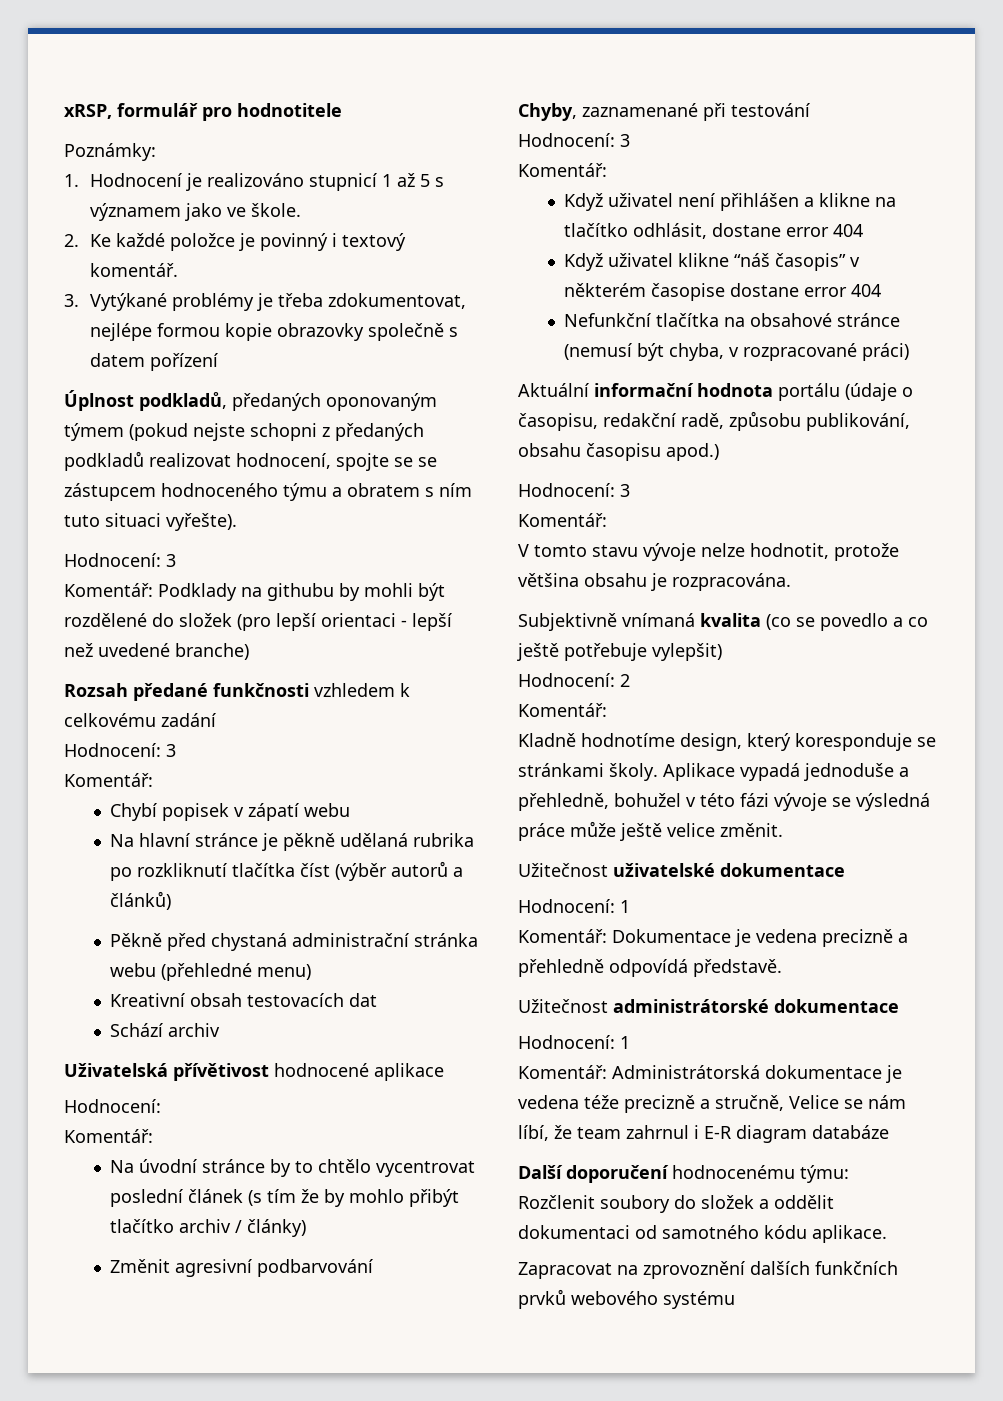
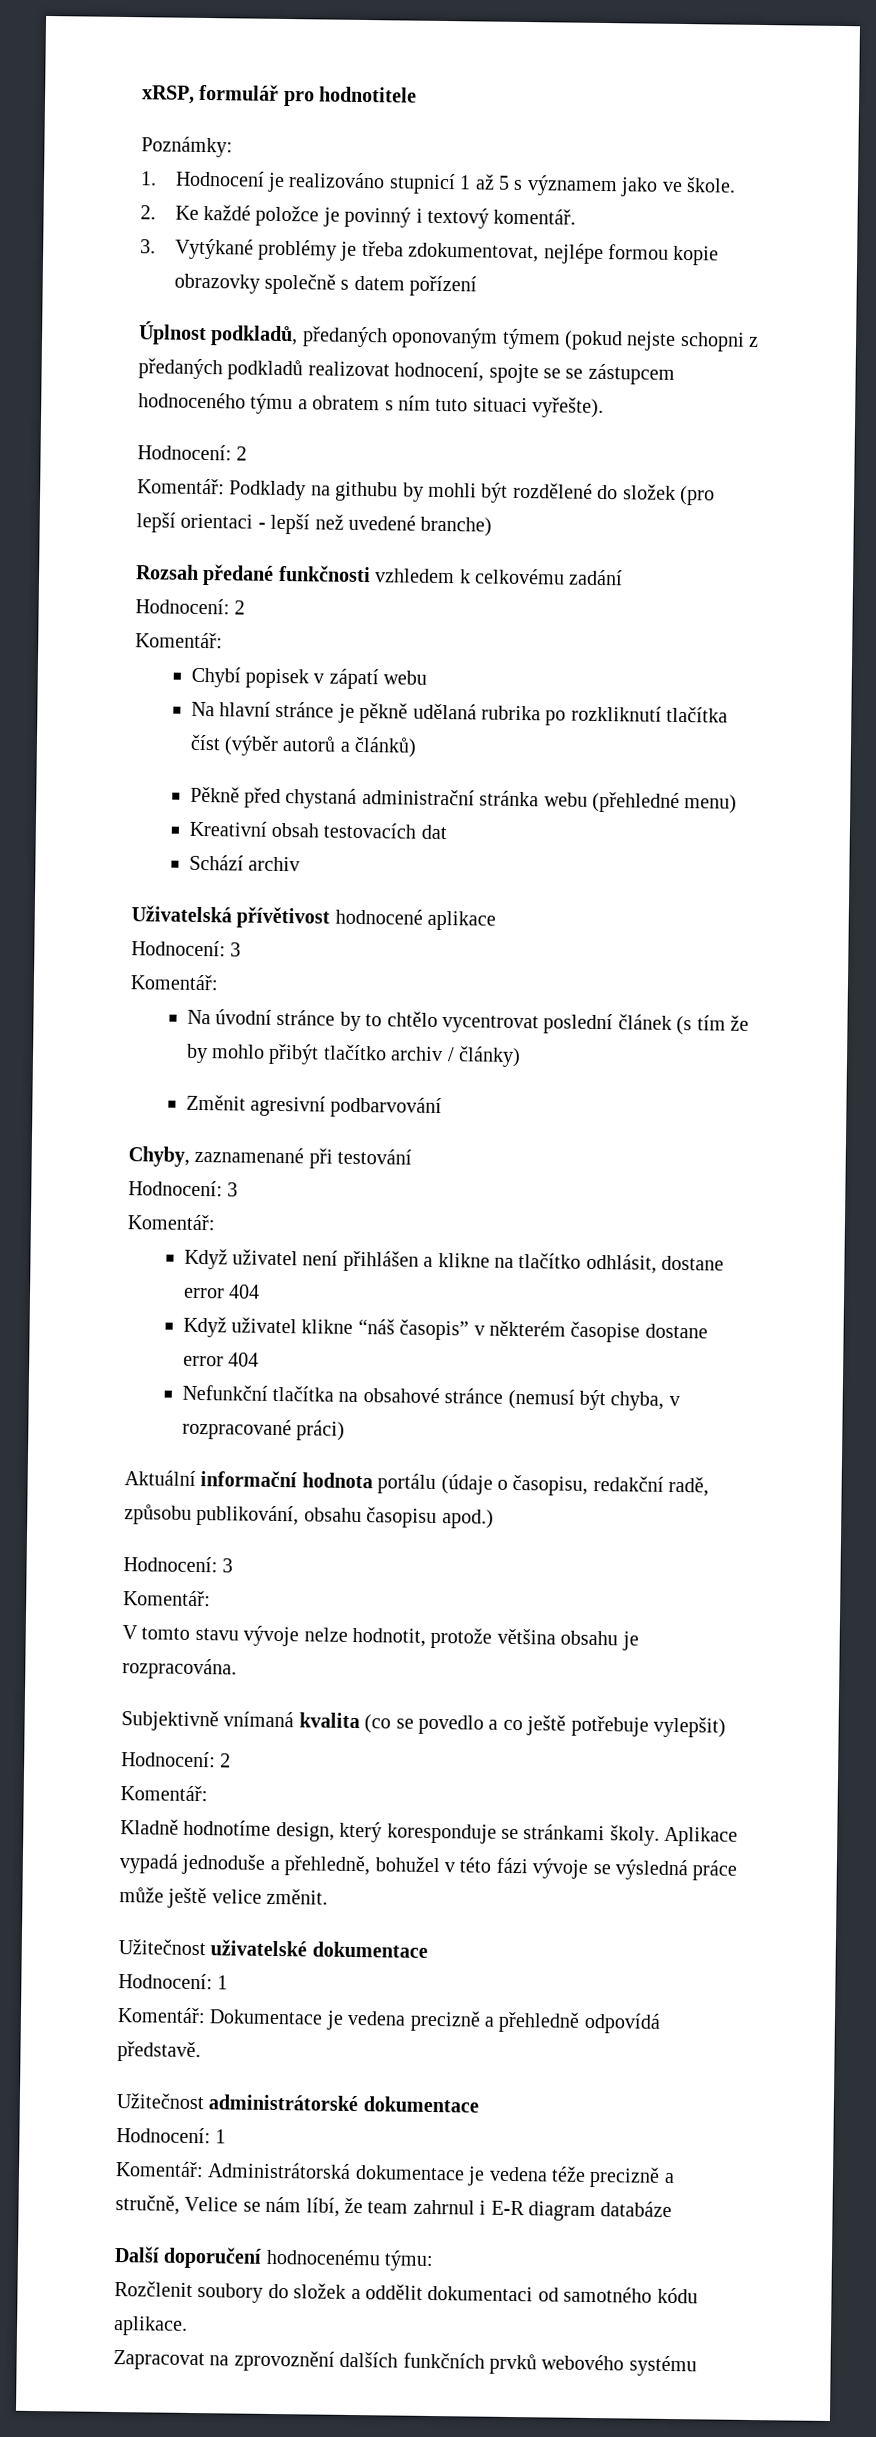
[166,554,176,567] 3 -> [236,446,248,461] 2
[166,744,176,757] 3 -> [234,600,246,615] 2
(161, 1106) none -> [230,942,242,957] 3

